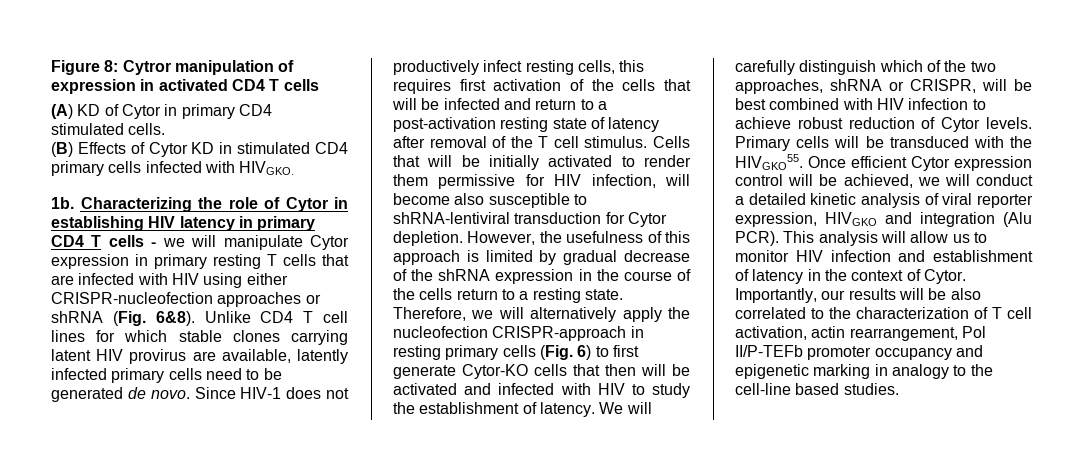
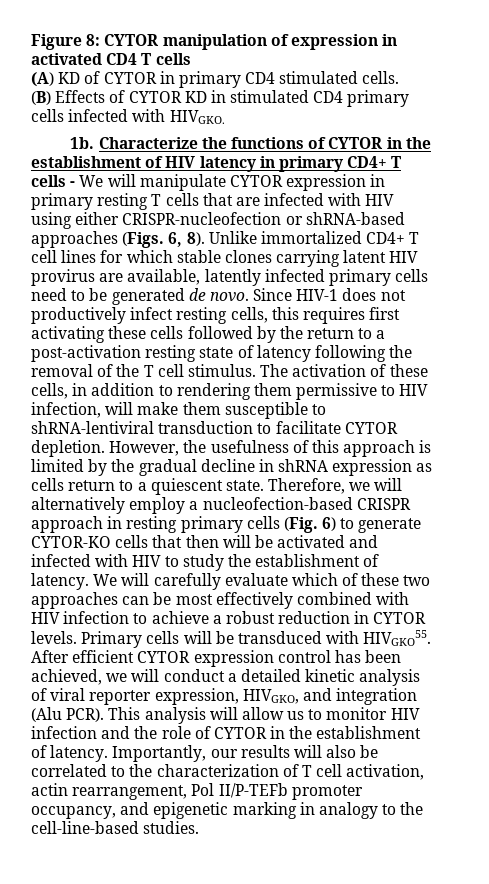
[122,60,171,75] Cytror -> [104,34,160,46] CYTOR
[121,104,161,119] Cytor -> [103,72,157,84] CYTOR
[148,142,188,157] Cytor -> [128,91,182,103] CYTOR
[80,197,348,212] [51,216,144,231] Characterizing the role of Cytor in establishing -> [98,137,431,149] [31,156,164,168] Characterize the functions of CYTOR in the establishment of
[51,235,84,247] CD4 -> [347,156,388,168] CD4+
[162,238,185,247] we -> [79,175,104,187] We
[310,235,349,250] Cytor -> [229,175,283,187] CYTOR
[217,292,321,307] [51,311,294,326] approaches or shRNA (Fig. 6&8). Unlike CD4 -> [285,212,405,225] [31,231,406,248] or shRNA-based approaches (Figs. 6, 8). Unlike immortalized CD4+
[493,79,691,91] [392,98,531,110] activation of the cells that will be infected and -> [31,326,303,343] activating these cells followed by the
[393,136,425,148] after -> [314,345,413,362] following the
[653,136,690,148] [393,155,691,170] Cells that will be initially activated to render -> [260,364,428,377] [31,383,251,400] The activation of these cells, in addition to rendering
[525,174,545,186] for -> [381,385,396,396] to
[393,193,485,205] become also -> [137,402,221,415] make them
[605,212,667,227] for Cytor -> [257,421,398,434] to facilitate CYTOR
[563,250,690,265] [393,269,691,284] [393,288,415,300] gradual decrease of the shRNA expression in the course of the -> [111,459,433,476] the gradual decline in shRNA expression as
[532,288,581,303] resting -> [150,478,223,495] quiescent
[622,307,690,322] [393,326,627,341] apply the nucleofection CRISPR-approach -> [129,497,411,514] [31,516,103,533] employ a nucleofection-based CRISPR approach
[612,345,639,357] [393,364,528,379] first generate Cytor-KO -> [358,518,422,533] [31,536,111,548] generate CYTOR-KO
[799,60,877,75] distinguish -> [224,573,288,586] evaluate
[944,60,996,72] [735,79,1032,94] [735,98,766,110] the two approaches, shRNA or CRISPR, will be best -> [361,573,431,586] [31,592,293,609] these two approaches can be most effectively
(791, 123) none -> [212,615,222,624] a
[921,117,981,132] of Cytor -> [354,611,427,624] in CYTOR
[1010,136,1032,148] [735,154,1032,171] [735,174,838,186] the HIVGKO55. Once efficient Cytor expression control will be -> [363,630,432,646] [31,650,402,667] HIVGKO55. After efficient CYTOR expression control has been
[825,212,877,226] HIVGKO -> [242,689,299,704] HIVGKO,
[933,250,1033,262] [735,269,966,284] establishment of latency in the context of Cytor. -> [134,726,422,739] [31,745,109,762] the role of CYTOR in the establishment of latency.
[928,288,981,300] be also -> [326,745,379,758] also be
[874,348,952,360] occupancy -> [31,806,116,819] occupancy,
[735,383,840,395] cell-line based -> [31,821,139,834] cell-line-based

